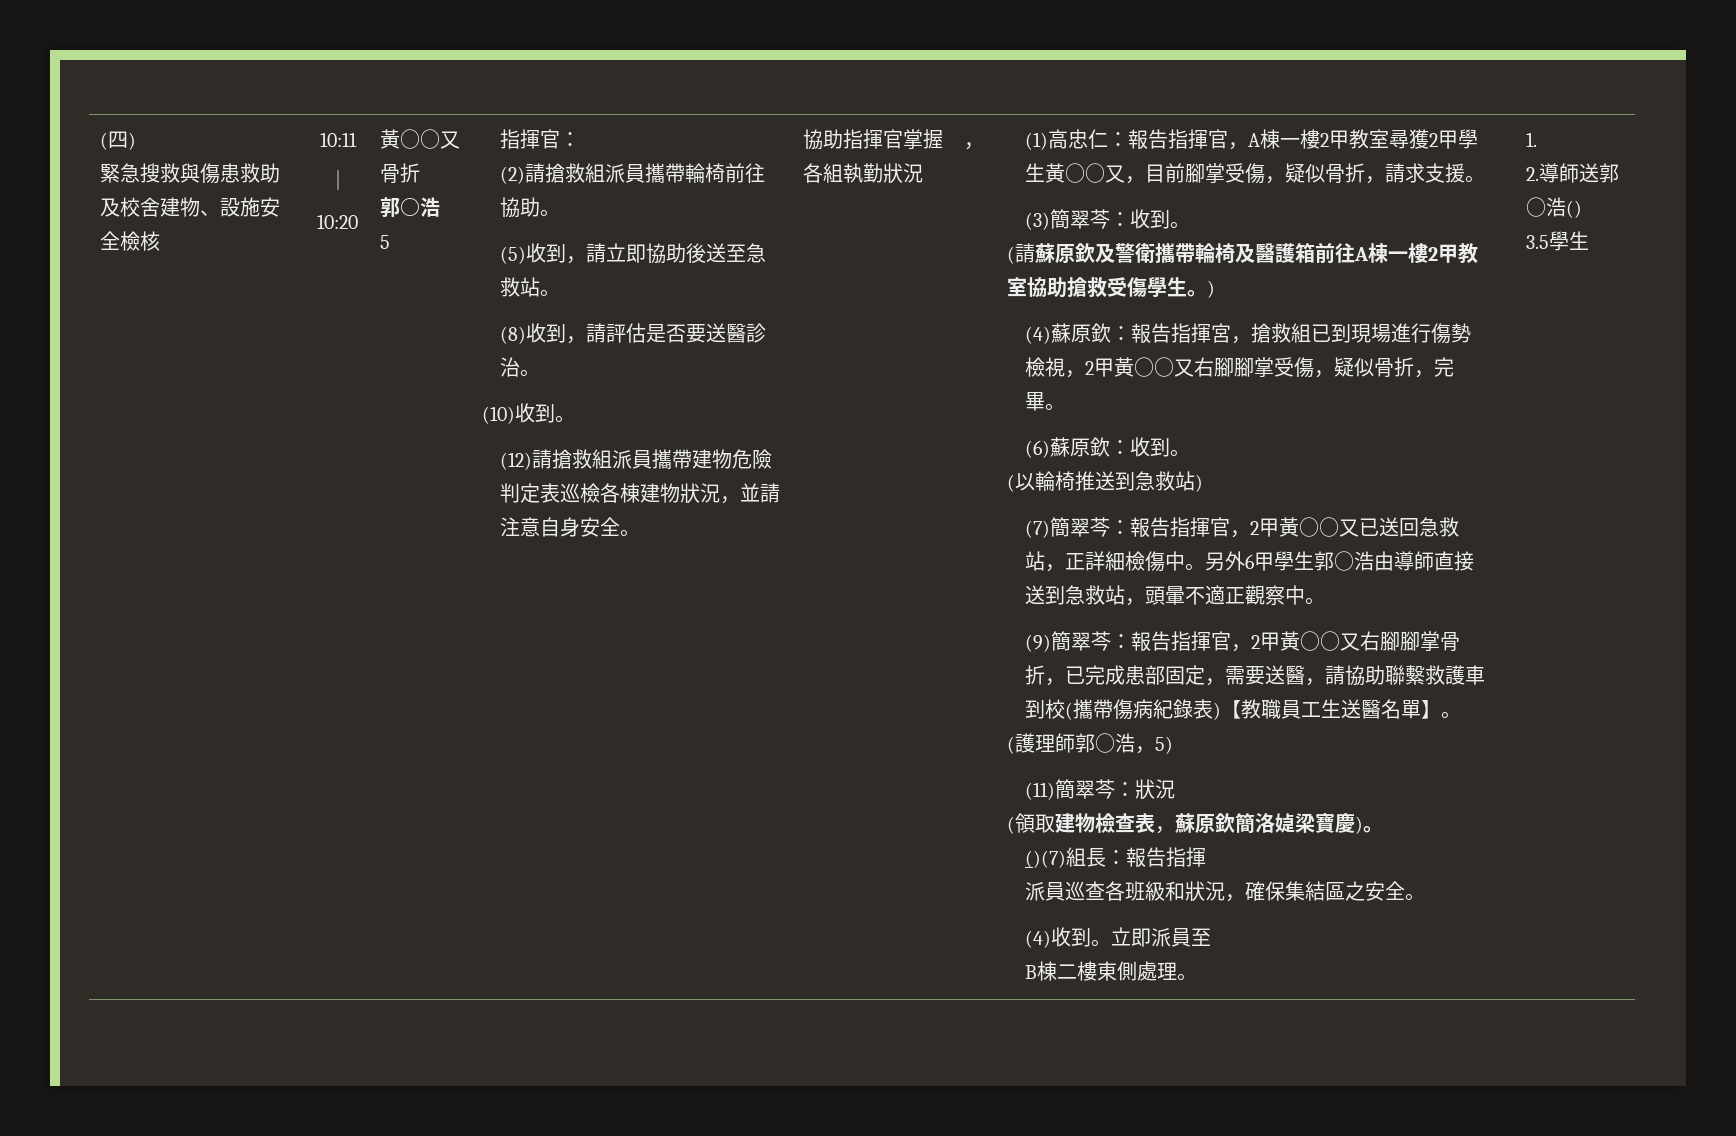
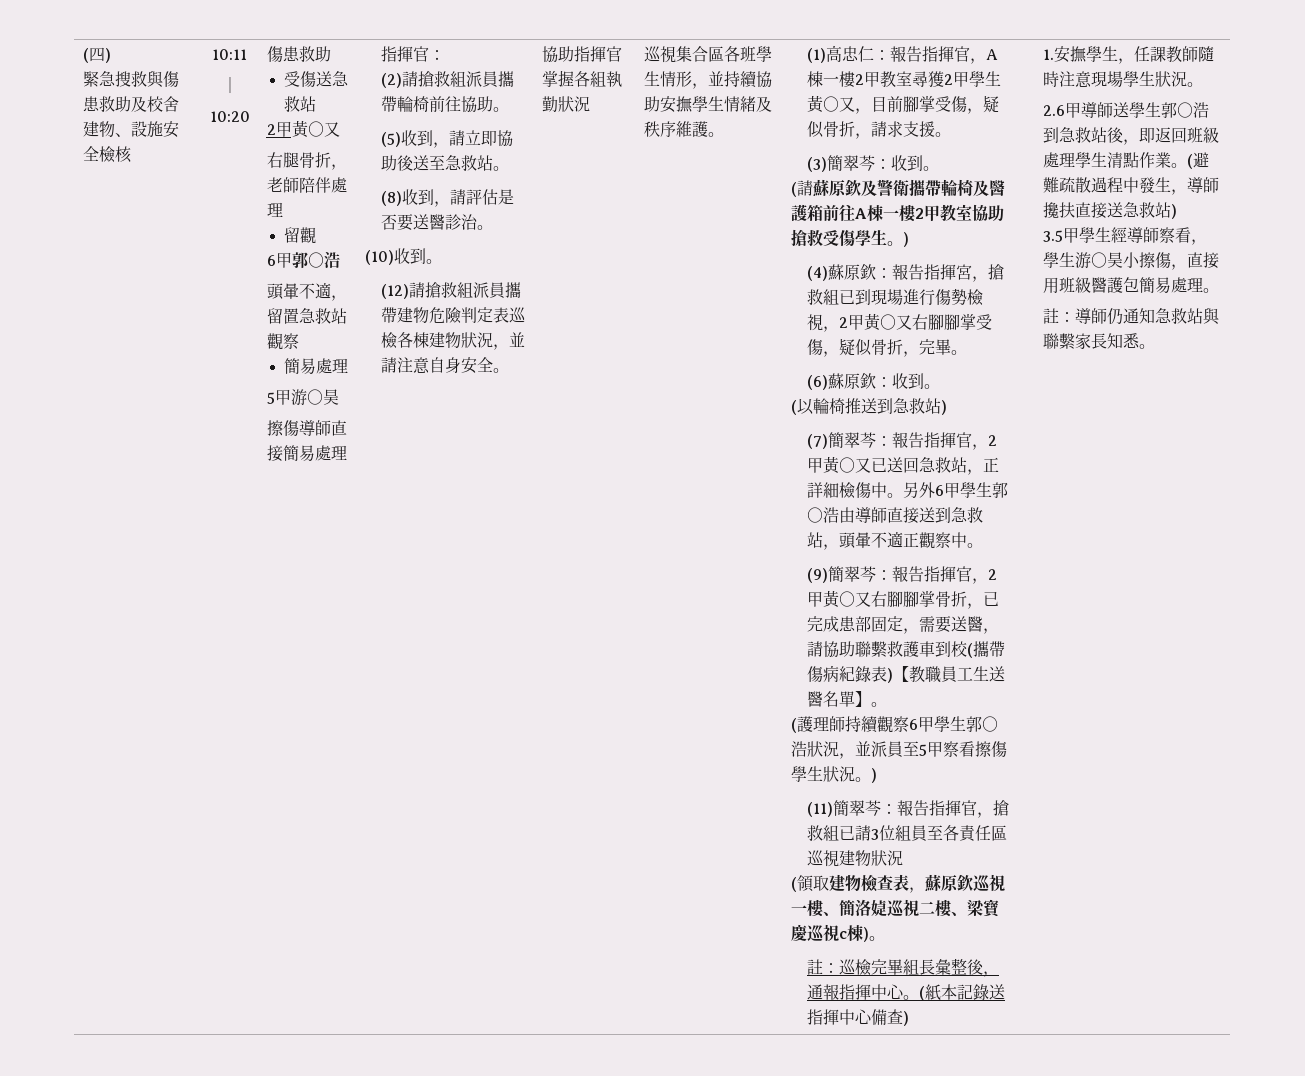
[379,129,460,149] [379,163,420,183] [379,197,440,217] [379,235,390,249] 黃○○又骨折 // 郭○浩 // 5 -> [266,46,331,63] [284,71,350,88] [284,96,317,112] [266,120,340,138] [266,152,347,170] [266,177,347,193] [266,202,283,217] [284,227,317,243] [266,252,340,269] [266,282,347,301] [266,308,347,324] [266,333,299,350] [284,358,349,375] [266,389,339,406] [266,420,347,437] [266,445,347,462] 傷患救助 // 受傷送急救站 // 2甲黃○又 // 右腿骨折，老師陪伴處理 // 留觀 // 6甲郭○浩 // 頭暈不適，留置急救站觀察 // 簡易處理 // 5甲游○昊 // 擦傷導師直接簡易處理
[963,142,984,150] ， -> [643,46,772,63] [643,71,772,89] [643,96,772,113] [643,121,724,137] 巡視集合區各班學生情形，並持續協助安撫學生情緒及秩序維護。
[1064,163,1105,183] ○○ -> [822,96,839,112] ○
[1133,357,1174,377] ○○ -> [879,314,896,330] ○
[1298,517,1339,537] ○○ -> [838,457,855,473] ○
[1299,631,1340,651] ○○ -> [838,591,855,607] ○
[1074,733,1173,754] [1024,779,1135,800] 郭○浩，5) // (11)簡翠芩： -> [844,716,998,733] [790,741,1007,759] [790,766,877,783] [806,800,1009,818] [806,825,1007,842] [806,850,871,867] 持續觀察6甲學生郭○浩狀況，並派員至5甲察看擦傷學生狀況。) // (11)簡翠芩：報告指揮官，搶救組已請3位組員至各責任區巡視建物
[1234,813,1383,834] [1024,847,1206,868] [1024,881,1425,902] [1024,927,1211,948] [1024,961,1197,981] [1525,132,1537,147] [1525,163,1619,183] [1525,197,1582,218] [1525,231,1589,251] 簡洛媫梁寶慶)。 // ()(7)組長：報告指揮 // 派員巡查各班級和狀況，確保集結區之安全。 // (4)收到。立即派員至 // B棟二樓東側處理。 | 1. // 2.導師送郭○浩() // 3.5學生 -> [972,874,1005,892] [790,899,1001,917] [790,924,885,942] [806,958,999,977] [806,984,1005,1001] [806,1009,909,1026] [1042,46,1214,64] [1042,71,1203,88] [1042,102,1209,118] [1042,127,1219,145] [1042,152,1209,169] [1042,177,1219,195] [1042,202,1177,219] [1042,227,1207,245] [1042,252,1219,270] [1042,277,1219,294] [1042,308,1220,325] [1042,333,1155,350] 巡視一樓、簡洛媫巡視二樓、梁寶慶巡視c棟)。 // 註：巡檢完畢組長彙整後，通報指揮中心。(紙本記錄送指揮中心備查) | 1.安撫學生，任課教師隨時注意現場學生狀況。 // 2.6甲導師送學生郭○浩到急救站後，即返回班級處理學生清點作業。(避難疏散過程中發生，導師攙扶直接送急救站) // 3.5甲學生經導師察看，學生游○昊小擦傷，直接用班級醫護包簡易處理。 // 註：導師仍通知急救站與聯繫家長知悉。

